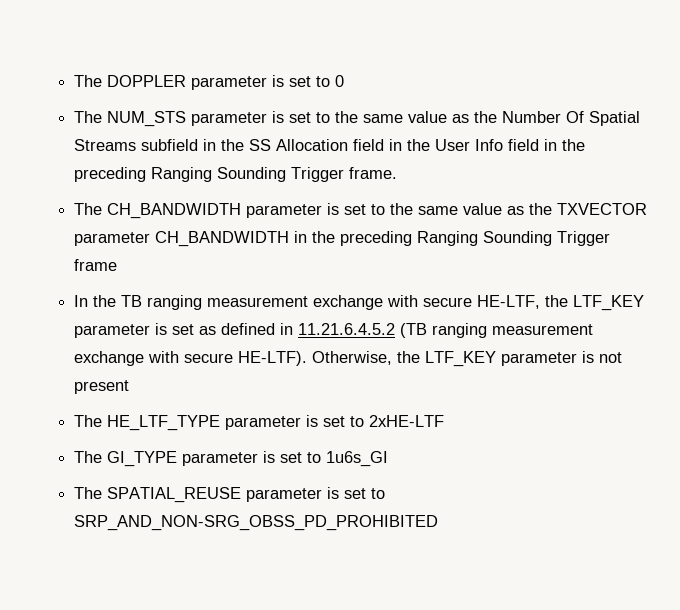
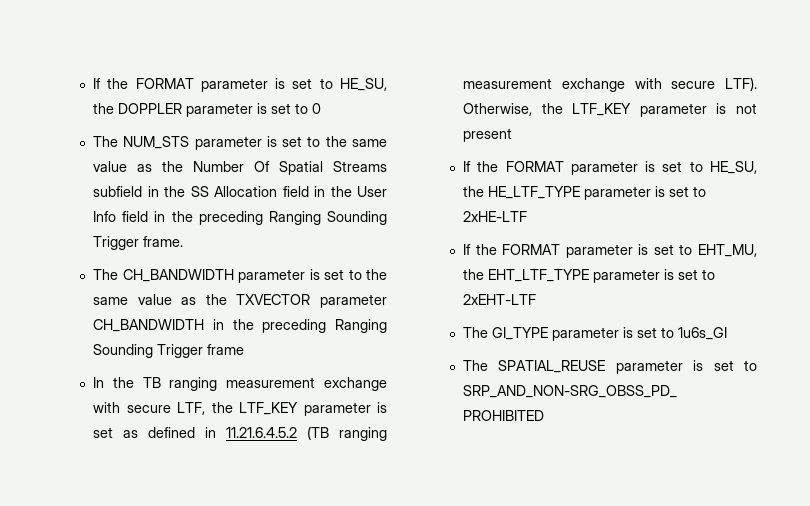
[74,75,103,87] The -> [93,78,387,92] [93,103,115,114] If the FORMAT parameter is set to HE_SU, the
[477,295,541,309] HE-LTF, -> [177,402,206,415] LTF,
[238,351,308,366] HE-LTF). -> [725,77,757,91] LTF).
[74,415,103,427] The -> [463,161,757,175] [463,186,485,197] If the FORMAT parameter is set to HE_SU, the
(445, 421) none -> [463,244,757,258] [463,269,716,283] [463,294,537,305] // If the FORMAT parameter is set to EHT_MU, the EHT_LTF_TYPE parameter is set to 2xEHT-LTF

